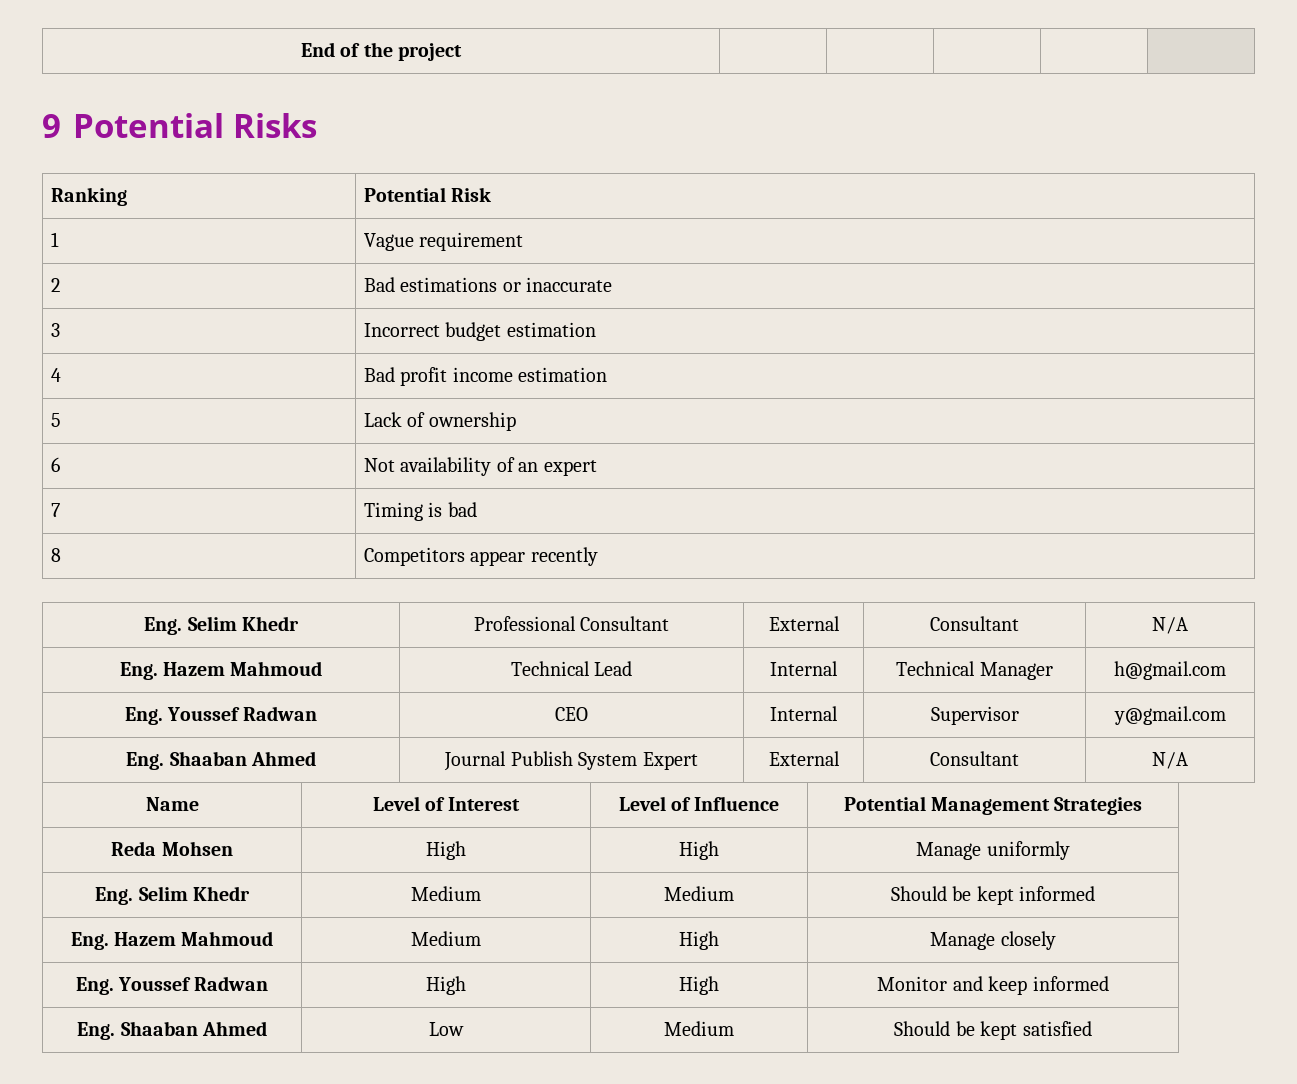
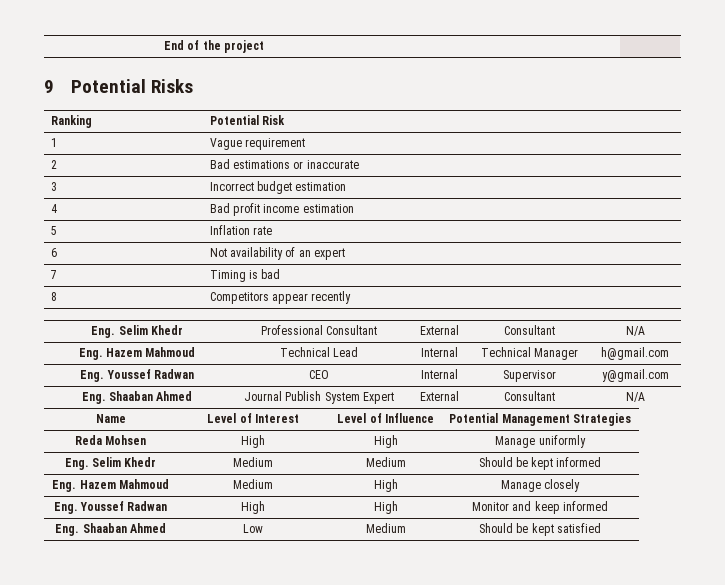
[364,412,516,431] Lack of ownership -> [209,225,273,235] Inflation rate

